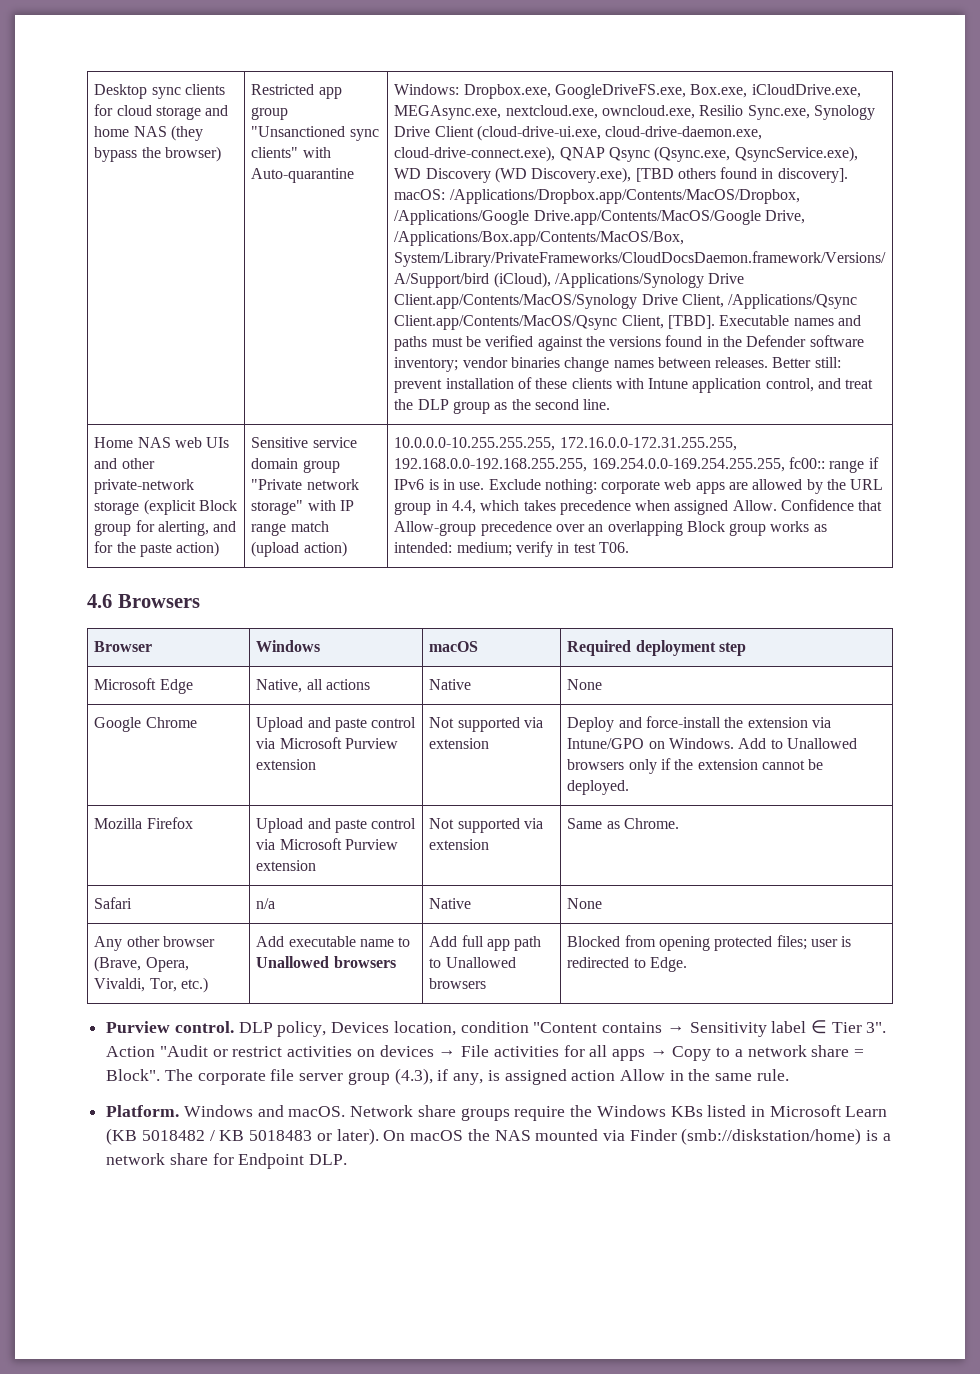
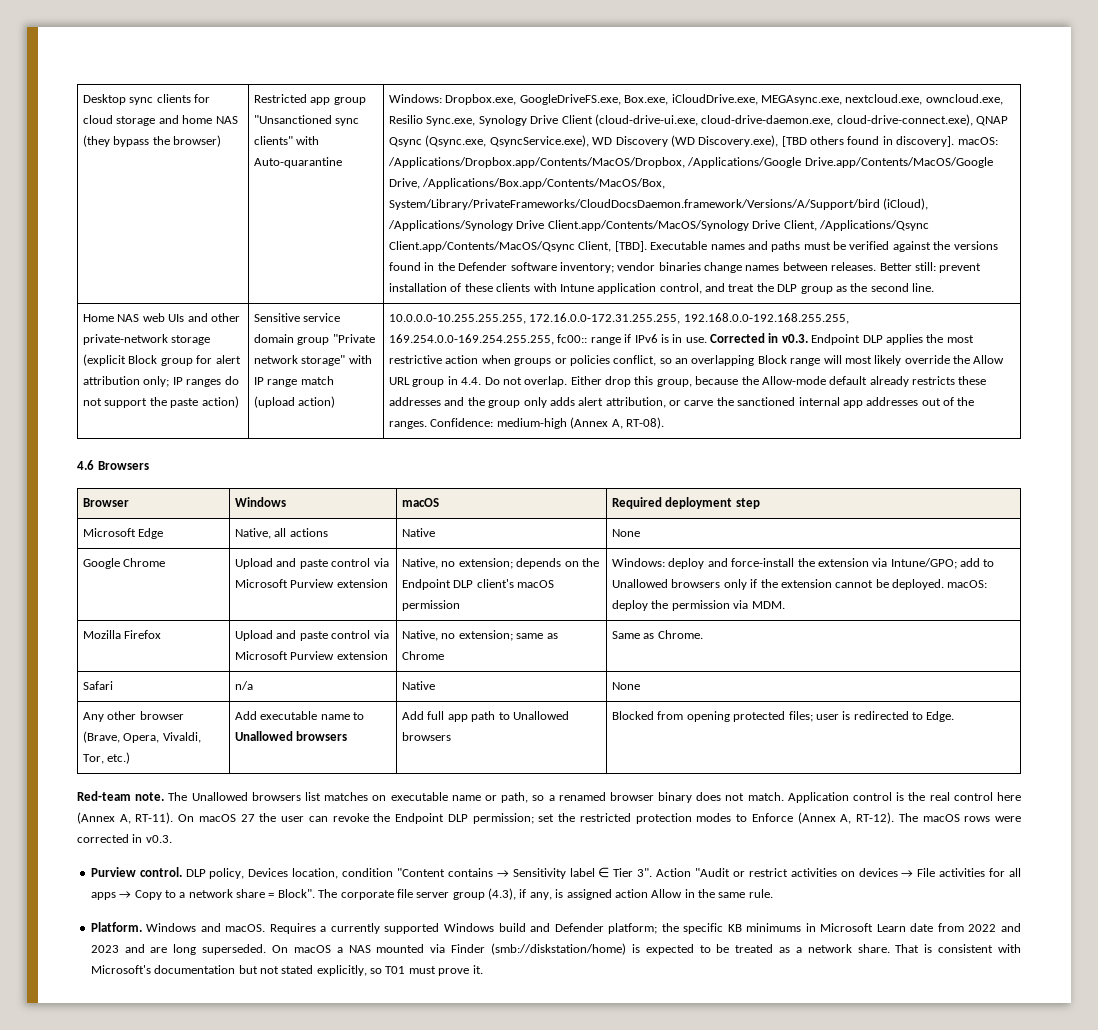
[157,521,237,536] [94,541,114,553] alerting, and for -> [215,355,241,364] [83,376,239,387] [83,398,148,408] alert attribution only; IP ranges do not support
[488,479,884,494] [394,499,883,515] [394,521,827,536] [394,541,629,557] Exclude nothing: corporate web apps are allowed by the URL group in 4.4, which takes precedence when assigned Allow. Confidence that Allow-group precedence over an overlapping Block group works as intended: medium; verify in test T06. -> [710,333,974,345] [389,355,1005,366] [389,376,987,387] [389,397,975,408] [389,417,664,429] Corrected in v0.3. Endpoint DLP applies the most restrictive action when groups or policies conflict, so an overlapping Block range will most likely override the Allow URL group in 4.4. Do not overlap. Either drop this group, because the Allow-mode default already restricts these addresses and the group only adds alert attribution, or carve the sanctioned internal app addresses out of the ranges. Confidence: medium-high (Annex A, RT-08).
[429,717,543,732] [429,738,490,749] [567,717,615,732] Not supported via extension | Deploy -> [402,558,599,569] [402,579,555,590] [402,600,461,611] [612,558,705,569] Native, no extension; depends on the Endpoint DLP client's macOS permission | Windows: deploy
[567,738,767,749] Intune/GPO on Windows. Add -> [890,558,981,569] Intune/GPO; add
(630, 787) none -> [947,580,988,588] [612,600,785,611] macOS: deploy the permission via MDM.
[429,818,543,833] [429,839,490,850] Not supported via extension -> [402,630,558,641] [402,651,445,660] Native, no extension; same as Chrome
(687, 964) none -> [77,791,1022,803] [77,812,1022,824] [77,834,172,843] // Red-team note. The Unallowed browsers list matches on executable name or path, so a renamed browser binary does not match. Application control is the real control here (Annex A, RT-11). On macOS 27 the user can revoke the Endpoint DLP permission; set the restricted protection modes to Enforce (Annex A, RT-12). The macOS rows were corrected in v0.3.
[350,1105,888,1121] [106,1128,490,1145] Network share groups require the Windows KBs listed in Microsoft Learn (KB 5018482 / KB 5018483 or later). On macOS the -> [269,923,1021,934] [90,944,343,955] Requires a currently supported Windows build and Defender platform; the specific KB minimums in Microsoft Learn date from 2022 and 2023 and are long superseded. On macOS a
[882,1133,891,1141] [106,1153,348,1169] a network share for Endpoint DLP. -> [645,944,1022,955] [90,965,483,976] expected to be treated as a network share. That is consistent with Microsoft's documentation but not stated explicitly, so T01 must prove it.

